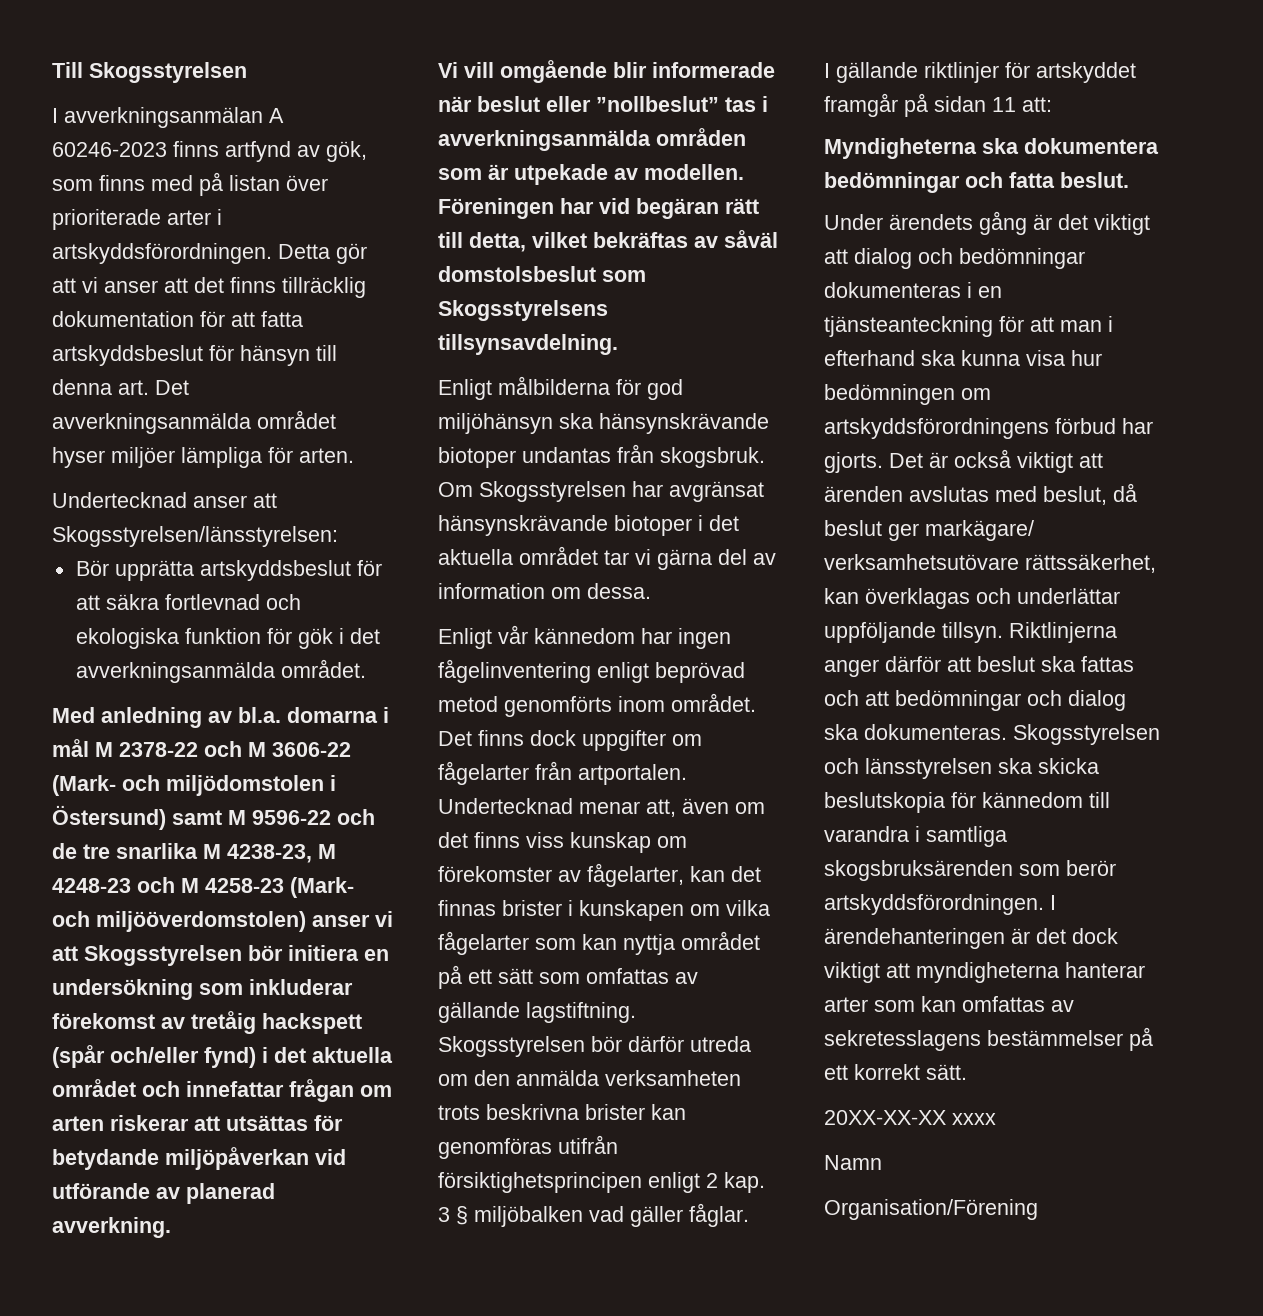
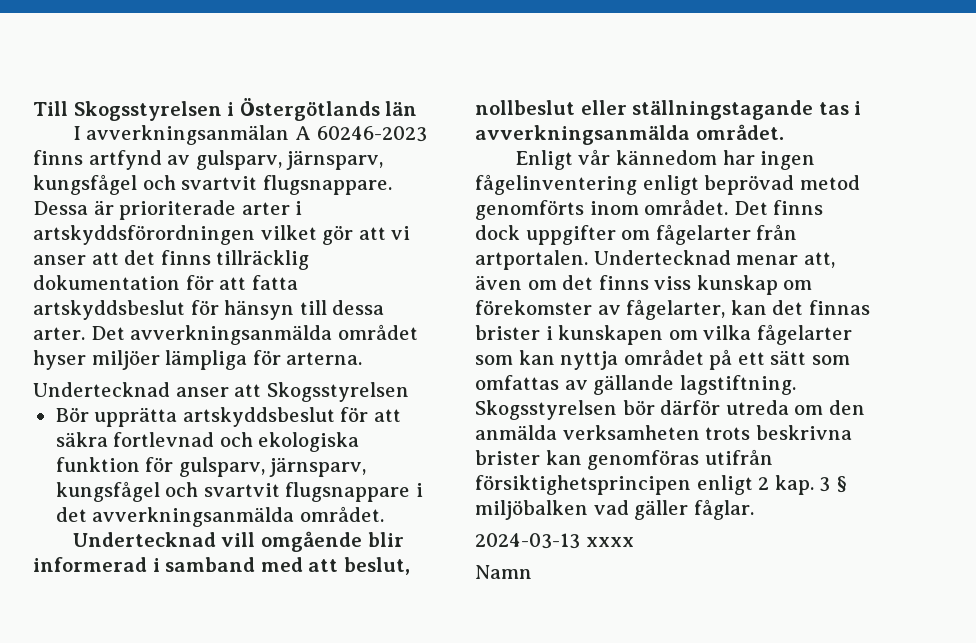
(247, 72) none -> [227,98,418,121] i Östergötlands län
[326,141,367,162] [52,172,328,196] gök, som finns med på listan över -> [195,150,384,170] [33,174,392,195] [33,200,114,215] gulsparv, järnsparv, kungsfågel och svartvit flugsnappare. Dessa är
[52,243,330,264] artskyddsförordningen. Detta -> [33,225,317,245] artskyddsförordningen vilket
[52,379,149,395] denna art. -> [332,300,385,315] [33,327,85,340] dessa arter.
[299,448,354,463] arten. -> [286,352,363,365] arterna.
[52,526,338,547] Skogsstyrelsen/länsstyrelsen: -> [266,382,409,402] Skogsstyrelsen
[297,628,380,649] [75,659,366,683] [52,707,389,728] [52,739,351,757] [52,775,336,796] [52,805,375,830] [52,843,336,863] [52,877,354,898] [52,911,393,932] [52,945,389,966] [52,979,353,1000] [52,1011,362,1034] [52,1045,393,1068] [52,1079,392,1102] [52,1115,343,1131] [52,1147,346,1170] [52,1183,275,1204] [52,1217,171,1238] [438,60,775,83] [438,96,768,112] [438,128,746,151] [438,164,744,185] [438,198,759,219] [438,230,778,252] [438,266,646,282] [438,300,608,321] [438,334,618,355] [438,376,683,400] [438,413,769,434] [438,444,765,468] [438,481,764,502] [438,515,739,536] [438,546,776,570] [438,583,651,599] gök i det avverkningsanmälda området. // Med anledning av bl.a. domarna i mål M 2378-22 och M 3606-22 (Mark- och miljödomstolen i Östersund) samt M 9596-22 och de tre snarlika M 4238-23, M 4248-23 och M 4258-23 (Mark- och miljööverdomstolen) anser vi att Skogsstyrelsen bör initiera en undersökning som inkluderar förekomst av tretåig hackspett (spår och/eller fynd) i det aktuella området och innefattar frågan om arten riskerar att utsättas för betydande miljöpåverkan vid utförande av planerad avverkning. // Vi vill omgående blir informerade när beslut eller ”nollbeslut” tas i avverkningsanmälda områden som är utpekade av modellen. Föreningen har vid begäran rätt till detta, vilket bekräftas av såväl domstolsbeslut som Skogsstyrelsens tillsynsavdelning. // Enligt målbilderna för god miljöhänsyn ska hänsynskrävande biotoper undantas från skogsbruk. Om Skogsstyrelsen har avgränsat hänsynskrävande biotoper i det aktuella området tar vi gärna del av information om dessa. -> [178,457,367,477] [55,481,423,502] [55,506,384,527] [72,531,404,552] [33,557,410,575] [475,100,862,120] [475,124,784,145] gulsparv, järnsparv, kungsfågel och svartvit flugsnappare i det avverkningsanmälda området. // Undertecknad vill omgående blir informerad i samband med att beslut, nollbeslut eller ställningstagande tas i avverkningsanmälda området.
[824,62,1136,83] [824,93,1052,117] [824,138,1159,159] [824,172,1129,193] [824,211,1150,235] [824,248,1085,269] [824,282,1002,298] [824,316,1113,337] [824,350,1102,366] [824,384,991,405] [824,418,1153,439] [824,449,1103,473] [824,483,1137,505] [824,520,1034,541] [824,554,1156,573] [824,588,1120,609] [824,622,1117,643] [824,656,1134,677] [824,690,1126,711] [824,724,1160,745] [824,758,1099,779] [824,792,1110,813] [824,826,1007,847] [824,860,1116,881] [824,894,1056,915] [824,928,1118,949] [824,962,1145,983] [824,996,1074,1012] [824,1027,1153,1051] [824,1064,967,1080] [824,1110,946,1125] I gällande riktlinjer för artskyddet framgår på sidan 11 att: // Myndigheterna ska dokumentera bedömningar och fatta beslut. // Under ärendets gång är det viktigt att dialog och bedömningar dokumenteras i en tjänsteanteckning för att man i efterhand ska kunna visa hur bedömningen om artskyddsförordningens förbud har gjorts. Det är också viktigt att ärenden avslutas med beslut, då beslut ger markägare/ verksamhetsutövare rättssäkerhet, kan överklagas och underlättar uppföljande tillsyn. Riktlinjerna anger därför att beslut ska fattas och att bedömningar och dialog ska dokumenteras. Skogsstyrelsen och länsstyrelsen ska skicka beslutskopia för kännedom till varandra i samtliga skogsbruksärenden som berör artskyddsförordningen. I ärendehanteringen är det dock viktigt att myndigheterna hanterar arter som kan omfattas av sekretesslagens bestämmelser på ett korrekt sätt. // 20XX-XX-XX -> [475,533,580,549] 2024-03-13
[824,1199,1038,1220] // Organisation/Förening -> (532, 572) none

